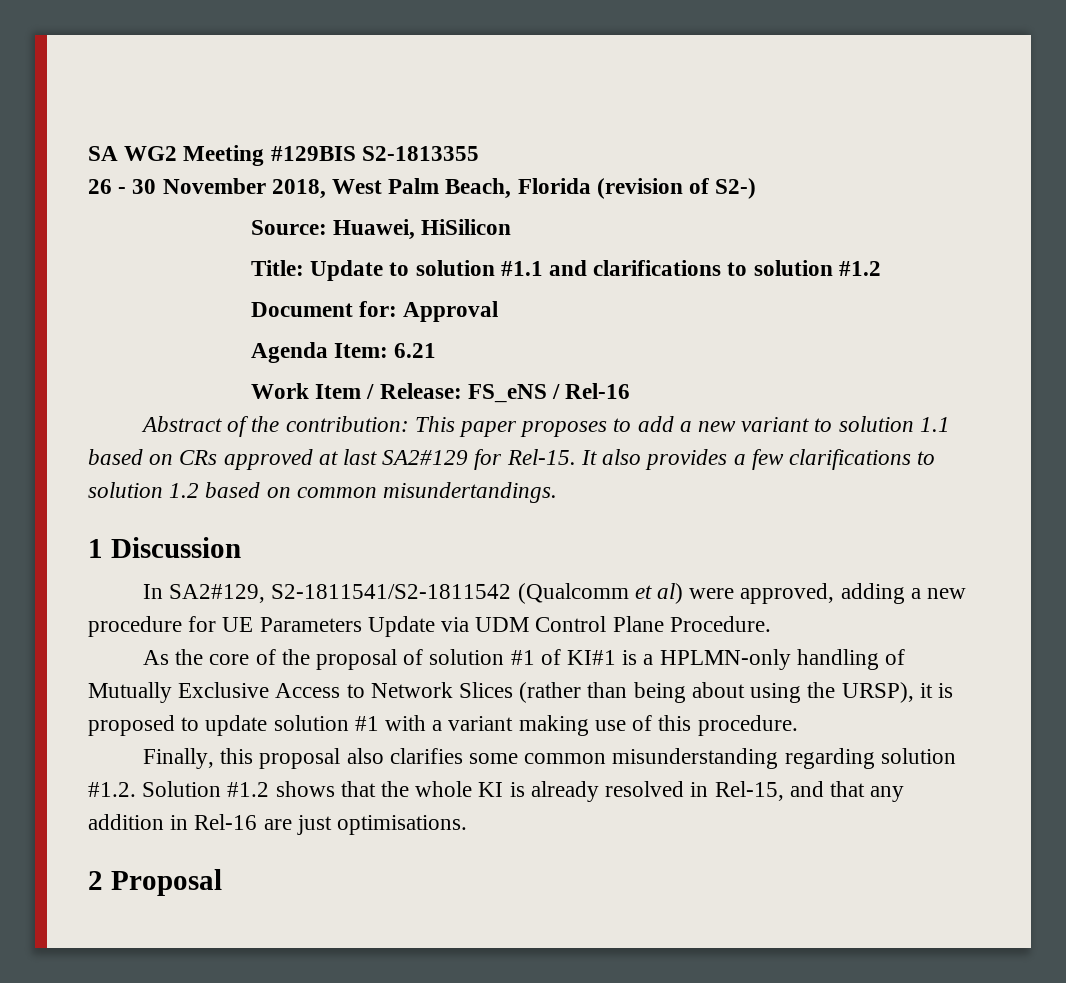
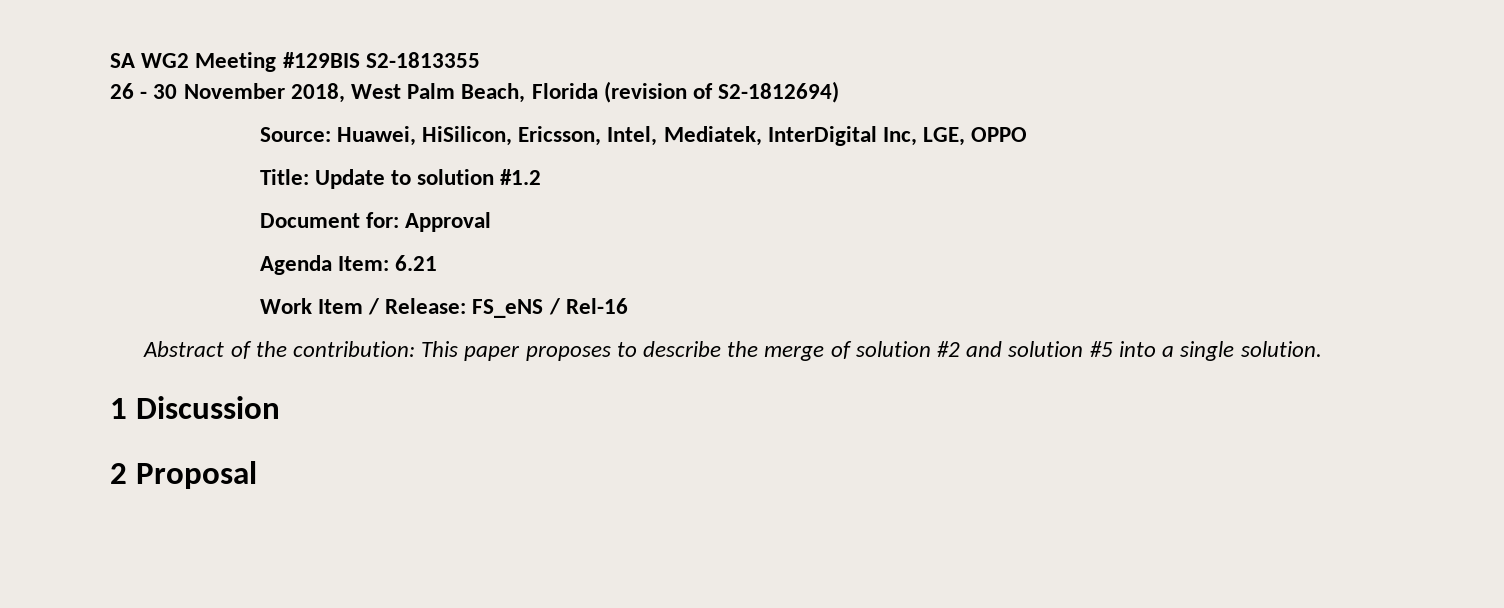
[715,178,757,199] S2-) -> [718,81,840,103] S2-1812694)
[421,219,512,235] HiSilicon -> [422,126,1028,146] HiSilicon, Ericsson, Intel, Mediatek, InterDigital Inc, LGE, OPPO
[500,260,833,276] #1.1 and clarifications to solution -> (495, 177) none
[637,416,950,432] [88,449,936,470] [88,482,558,503] [88,537,241,558] [142,583,967,604] [88,616,771,637] [142,649,906,670] [88,682,953,703] [88,715,798,736] [142,748,956,769] [88,781,905,802] [88,814,468,835] add a new variant to solution 1.1 based on CRs approved at last SA2#129 for Rel-15. It also provides a few clarifications to solution 1.2 based on common misundertandings. // 1 Discussion // In SA2#129, S2-1811541/S2-1811542 (Qualcomm et al) were approved, adding a new procedure for UE Parameters Update via UDM Control Plane Procedure. // As the core of the proposal of solution #1 of KI#1 is a HPLMN-only handling of Mutually Exclusive Access to Network Slices (rather than being about using the URSP), it is proposed to update solution #1 with a variant making use of this procedure. // Finally, this proposal also clarifies some common misunderstanding regarding solution #1.2. Solution #1.2 shows that the whole KI is already resolved in Rel-15, and that any addition in Rel-16 are just optimisations. -> [643,341,1322,361] [110,396,280,419] describe the merge of solution #2 and solution #5 into a single solution. // 1 Discussion

